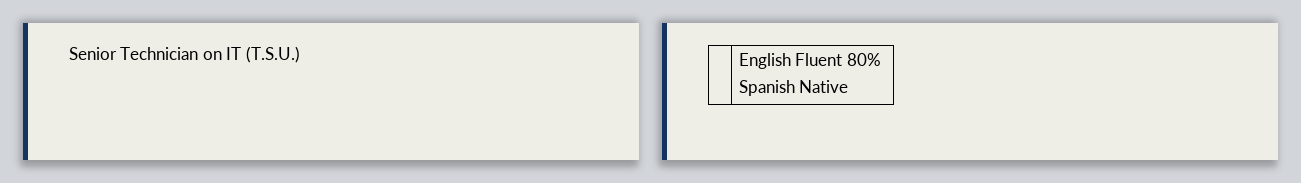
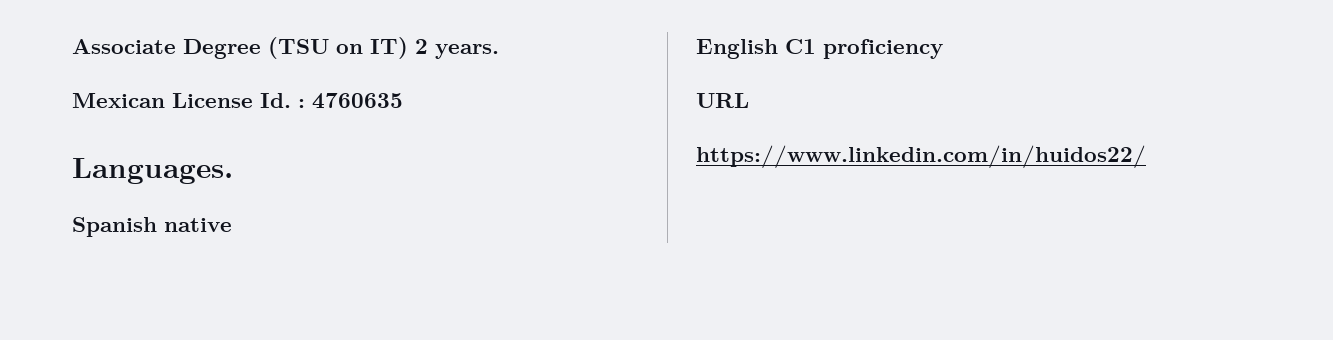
[69,46,300,63] [738,53,881,69] [738,80,849,96] Senior Technician on IT (T.S.U.) // | English Fluent 80% // Spanish Native -> [72,37,499,59] [72,93,403,109] [72,158,233,184] [72,217,232,237] [696,39,943,59] [696,93,749,108] [696,145,1146,168] Associate Degree (TSU on IT) 2 years. // Mexican License Id. : 4760635 // Languages. // Spanish native // English C1 proficiency // URL // https://www.linkedin.com/in/huidos22/

